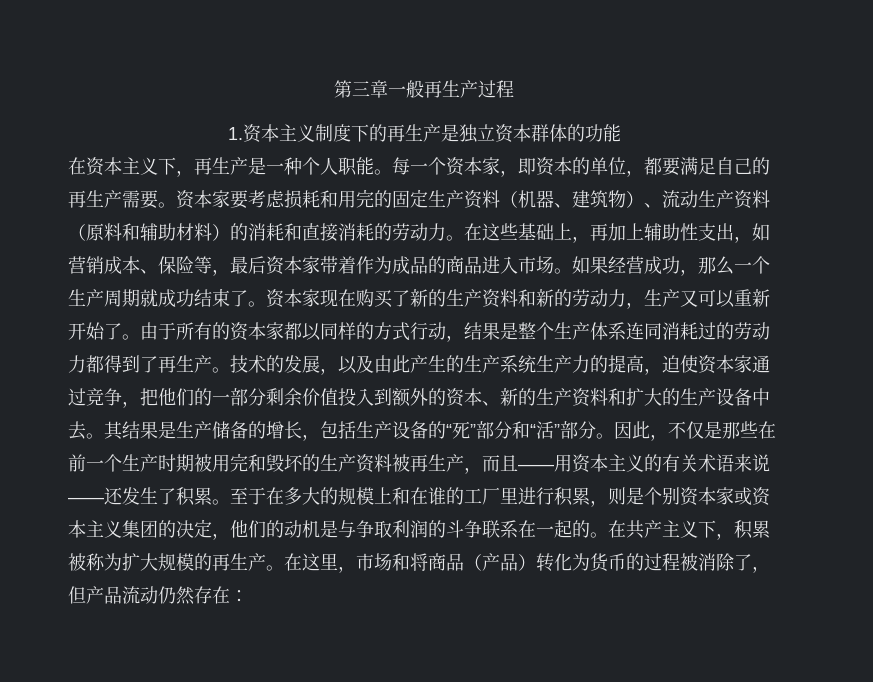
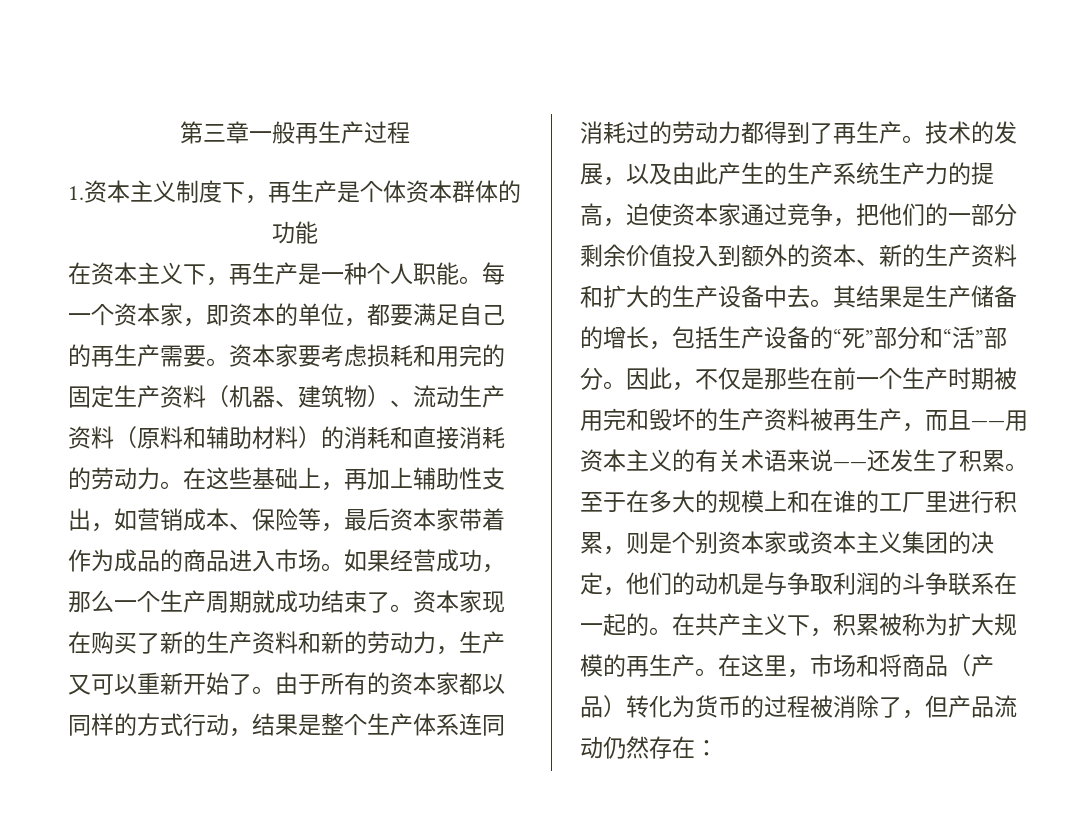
[368,124,495,143] 的再生产是独立 -> [245,180,406,204] ，再生产是个体

